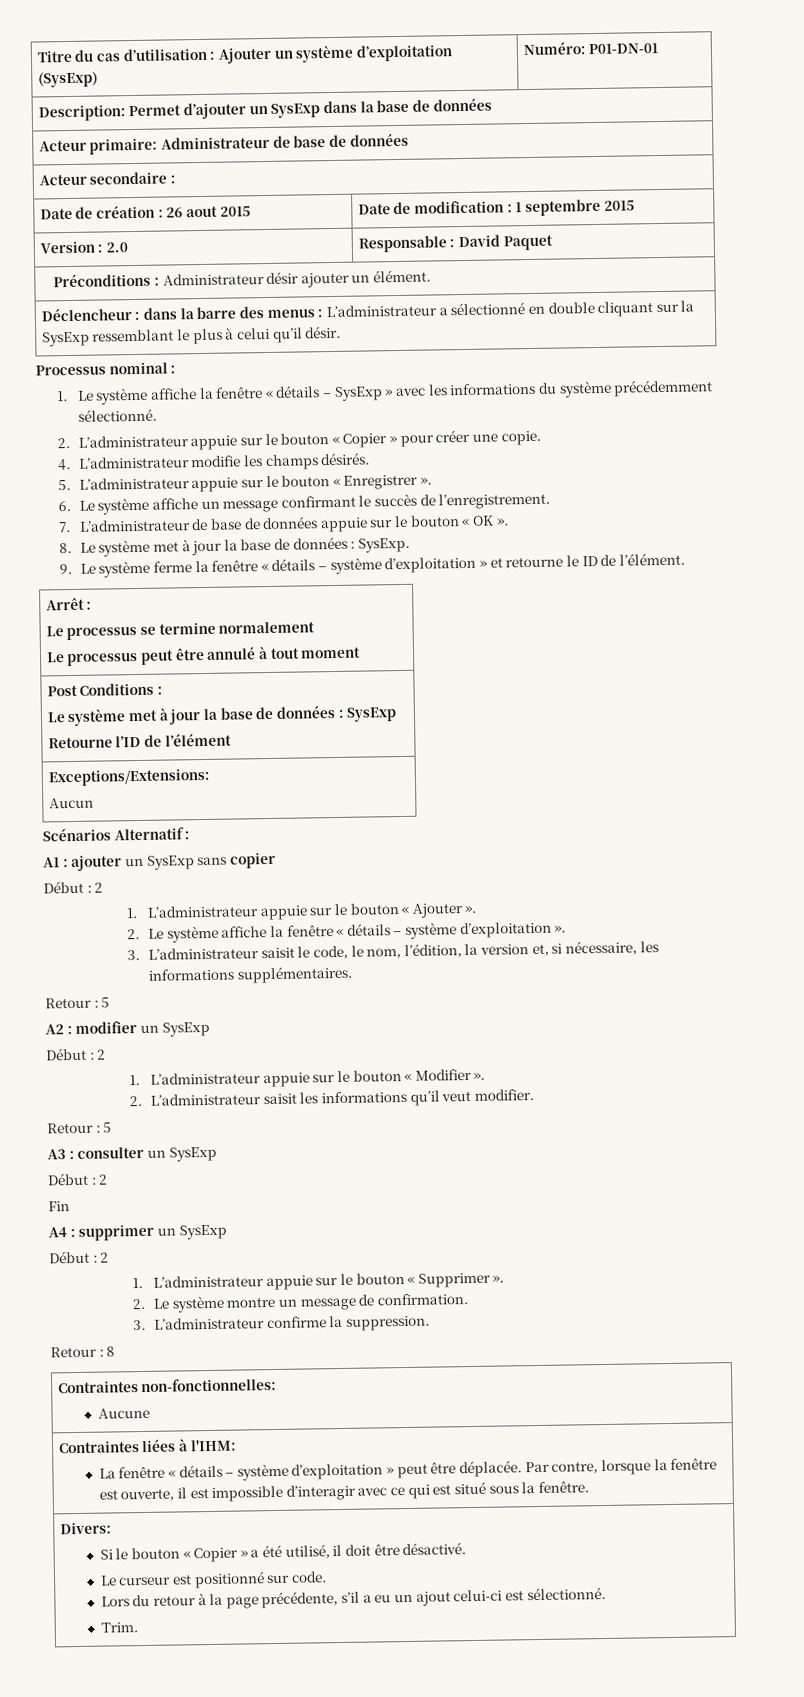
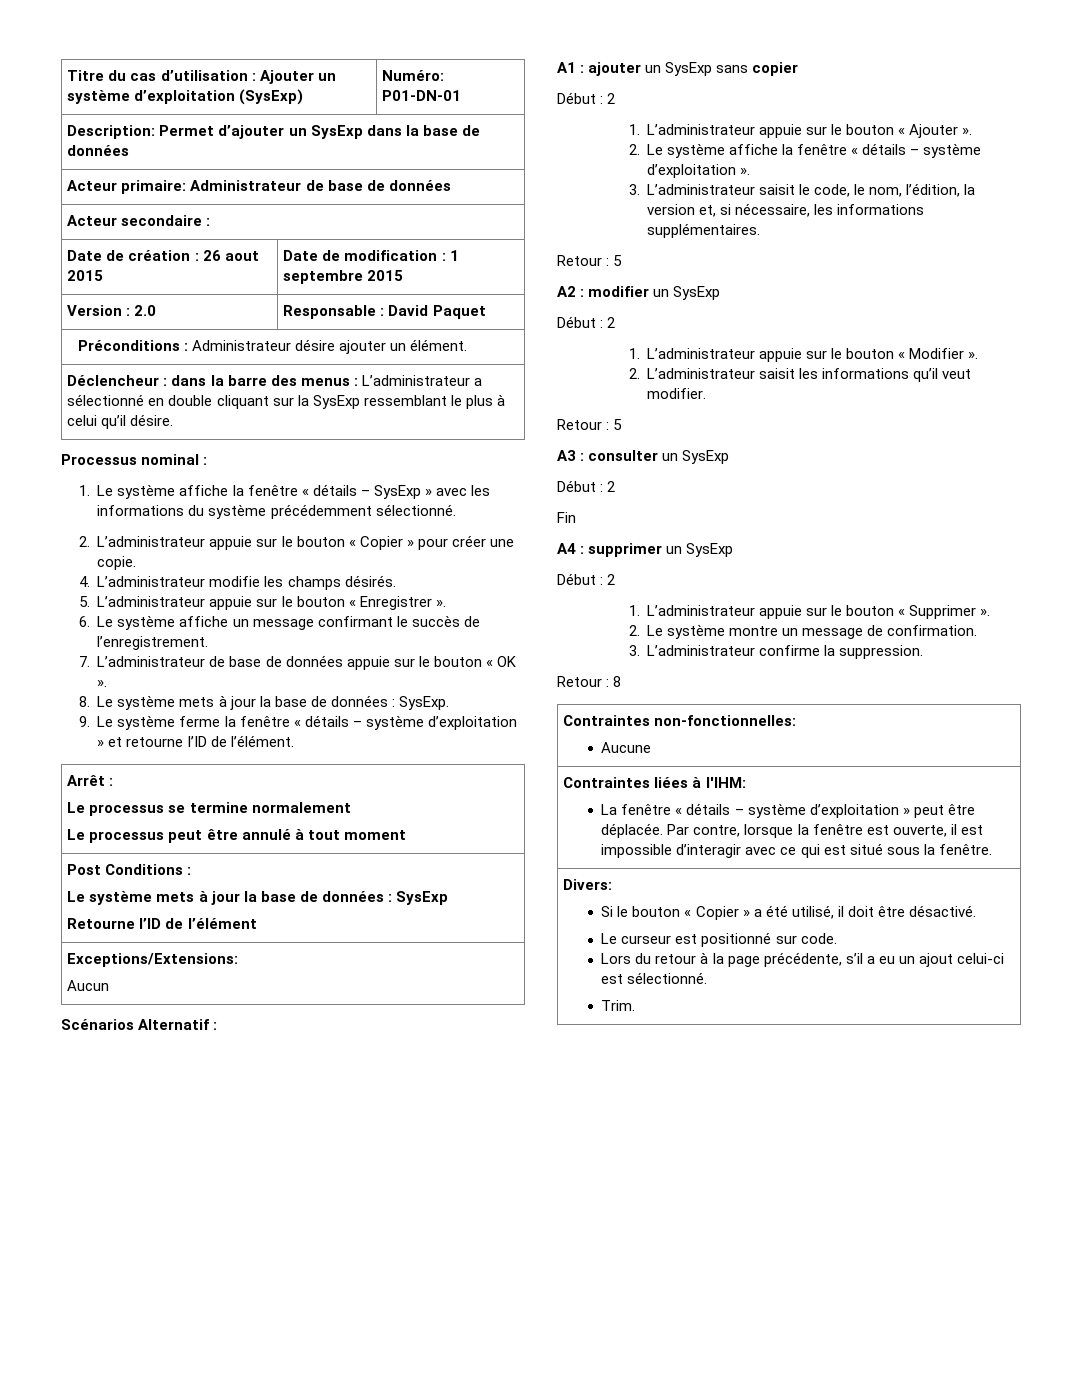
[266,271,300,284] désir -> [295,339,336,351] désire
[305,325,342,339] désir. -> [130,414,174,426] désire.
[152,541,179,552] met -> [179,697,215,707] mets
[565,555,598,567] le ID -> [187,736,207,747] l’ID
[128,709,159,722] met -> [156,892,195,902] mets

